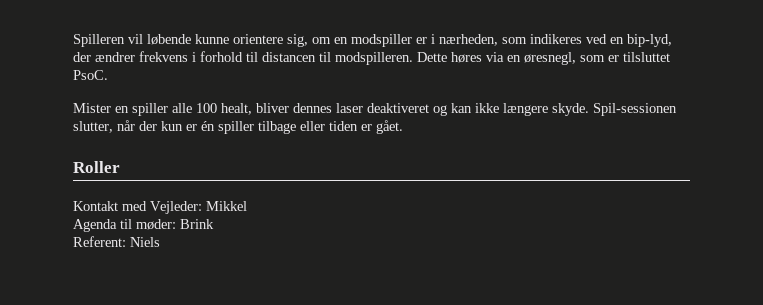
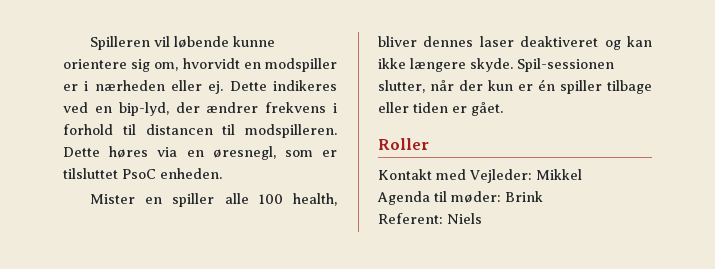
[287,34,331,47] sig, om -> [131,58,240,72] sig om, hvorvidt
[439,34,527,46] nærheden, som -> [94,80,267,94] nærheden eller ej. Dette
[73,70,108,80] PsoC. -> [122,168,222,179] PsoC enheden.
[221,103,252,115] healt, -> [293,193,337,206] health,

